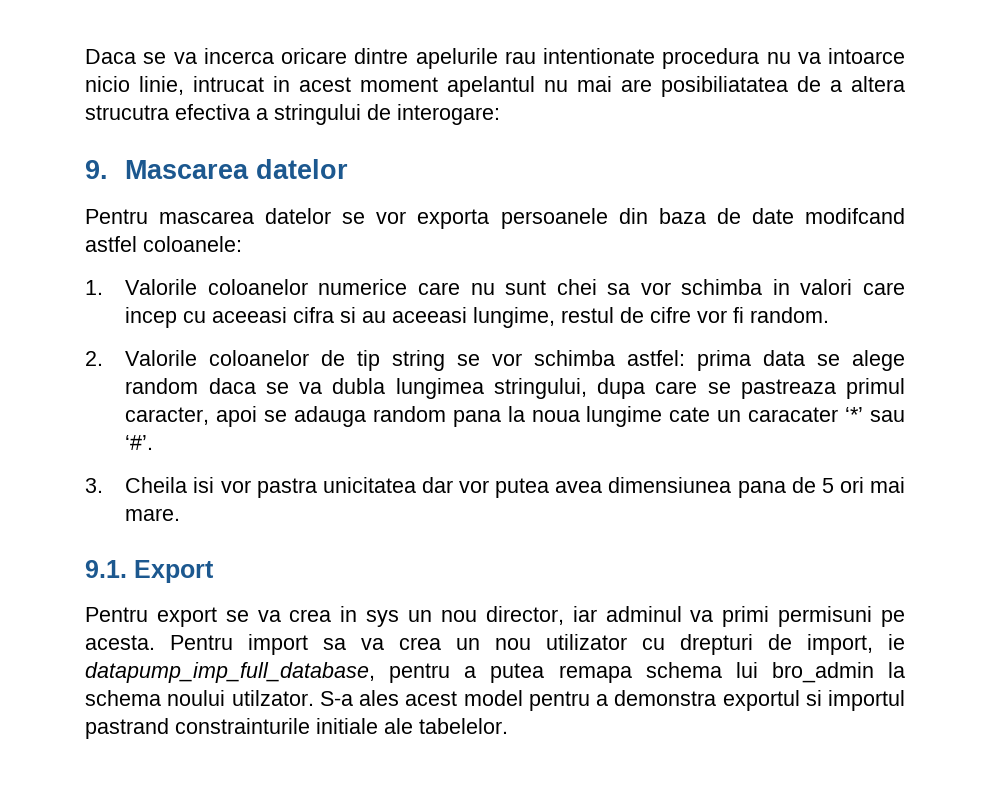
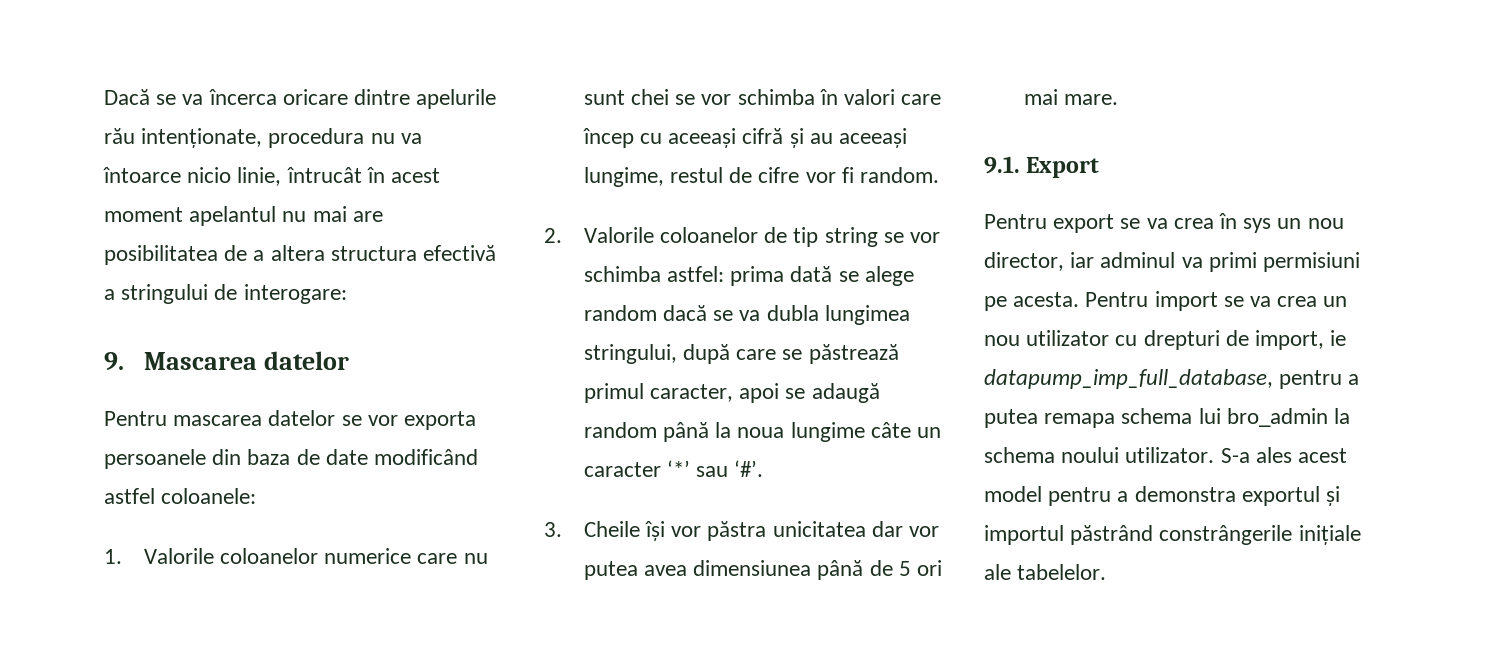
[85,48,274,64] Daca se va incerca -> [104,89,277,105] Dacă se va încerca
[504,48,655,64] rau intentionate -> [104,128,263,148] rău intenționate,
[828,48,905,64] intoarce -> [103,167,181,183] întoarce
[193,76,290,92] intrucat in -> [286,167,385,183] întrucât în
[661,76,788,97] posibiliatatea -> [104,245,218,265] posibilitatea
[85,104,250,120] strucutra efectiva -> [330,245,497,261] structura efectivă
[805,208,906,224] modifcand -> [374,449,479,465] modificând
[607,279,790,295] sa vor schimba in -> [675,89,838,105] se vor schimba în
[125,307,468,328] incep cu aceeasi cifra si au aceeasi -> [582,128,907,148] încep cu aceeași cifră și au aceeași
[763,350,806,366] data -> [790,266,833,282] dată
[208,378,256,394] daca -> [662,305,707,321] dacă
[596,378,645,399] dupa -> [682,344,730,364] după
[740,379,836,399] pastreaza -> [808,344,899,364] păstrează
[293,406,839,427] adauga random pana la noua lungime cate un caracater -> [811,383,880,403] [583,422,941,442] [583,462,661,477] adaugă random până la noua lungime câte un caracter
[125,477,317,498] Cheila isi vor pastra -> [583,521,767,541] Cheile își vor păstra
[737,481,786,498] pana -> [817,560,864,580] până
[340,606,358,622] in -> [1219,213,1238,229] în
[778,606,873,627] permisuni -> [1263,252,1361,272] permisiuni
[323,638,346,650] sa -> [1223,296,1244,307] se
[231,690,314,706] utilzator. -> [1125,447,1215,463] utilizator.
[805,690,905,711] [85,718,378,739] si importul pastrand constrainturile initiale -> [1326,486,1341,506] [984,525,1361,545] și importul păstrând constrângerile inițiale

